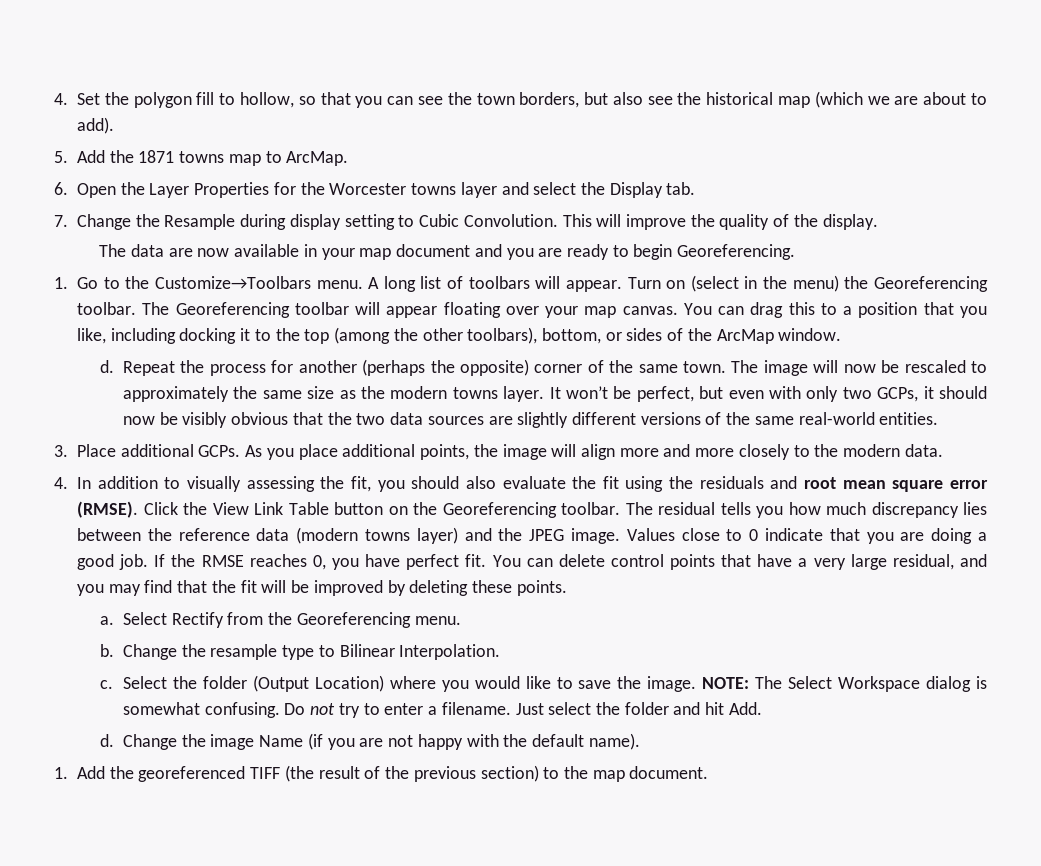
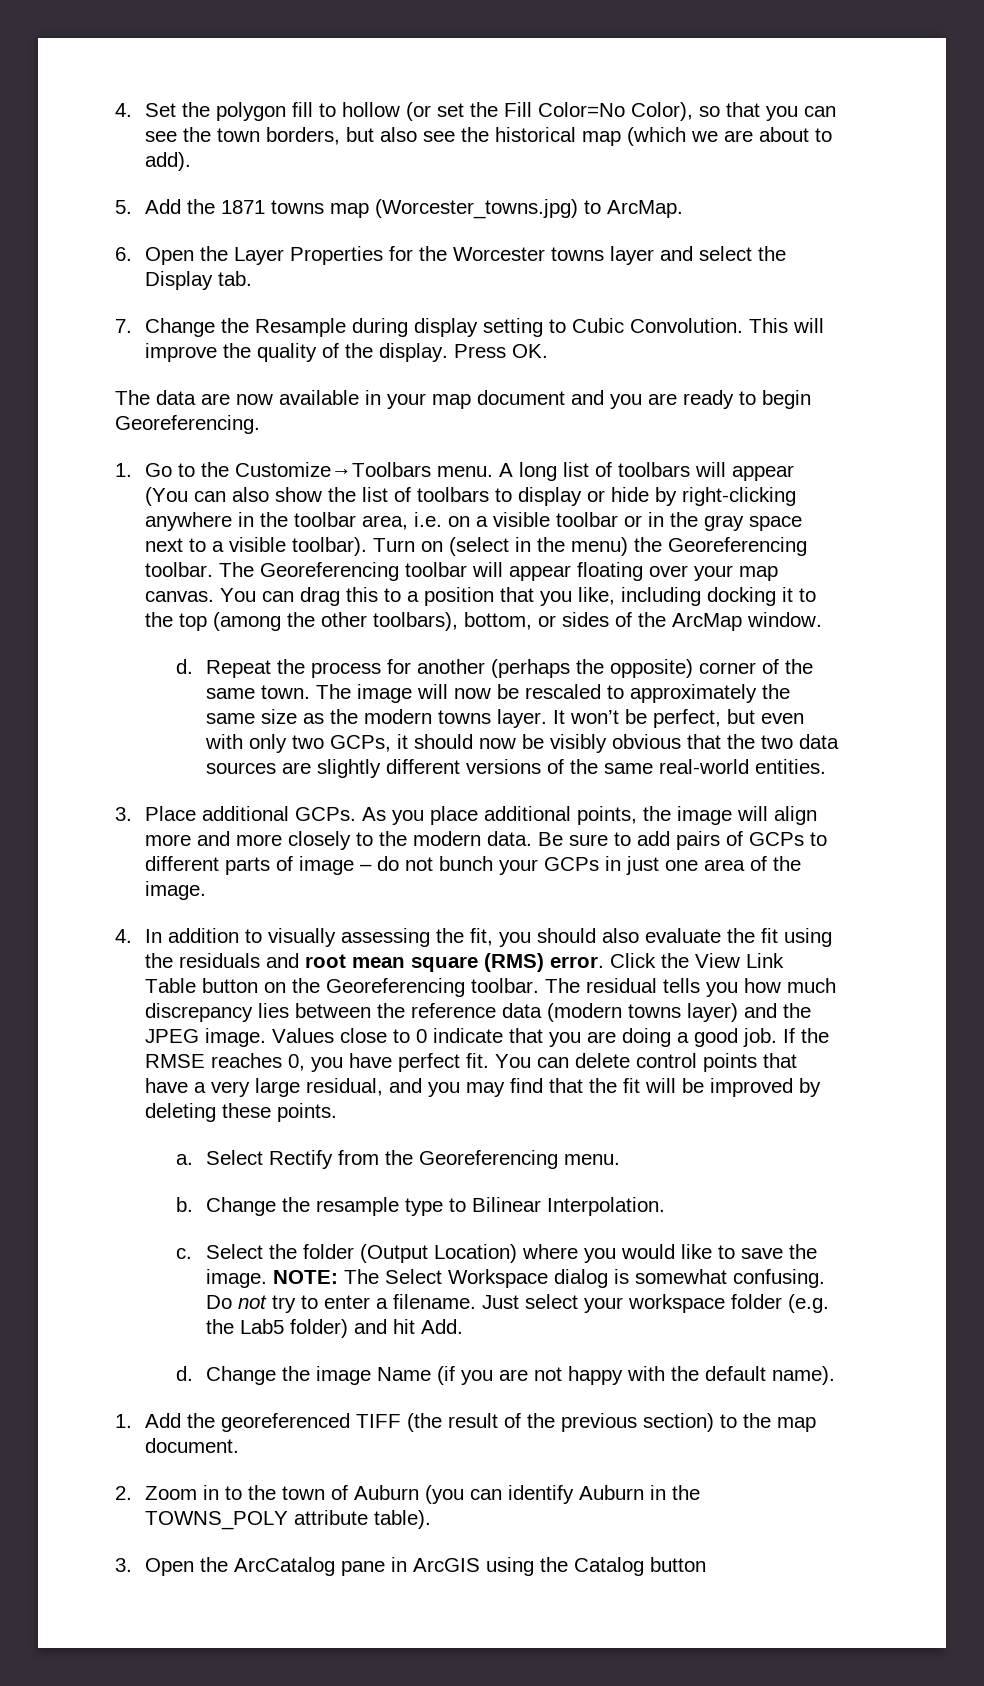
[239,92,294,108] hollow, -> [342,102,694,121] hollow (or set the Fill Color=No Color),
(261, 160) none -> [375,199,579,219] (Worcester_towns.jpg)
(878, 222) none -> [454,344,549,358] Press OK.
[565,280,622,292] appear. -> [732,465,795,481] [145,487,797,506] [145,512,803,531] [145,537,368,556] appear (You can also show the list of toolbars to display or hide by right-clicking anywhere in the toolbar area, i.e. on a visible toolbar or in the gray space next to a visible toolbar).
(943, 450) none -> [538,831,828,850] [145,856,802,875] [145,881,207,900] Be sure to add pairs of GCPs to different parts of image – do not bunch your GCPs in just one area of the image.
[949,480,988,489] [77,501,139,518] error (RMSE). -> [484,953,605,972] (RMS) error.
[596,702,669,715] the folder -> [583,1294,829,1313] [205,1319,348,1338] your workspace folder (e.g. the Lab5 folder)
(709, 772) none -> [115,1485,701,1504] [145,1510,432,1530] [115,1557,707,1576] // 2. Zoom in to the town of Auburn (you can identify Auburn in the TOWNS_POLY attribute table). // 3. Open the ArcCatalog pane in ArcGIS using the Catalog button

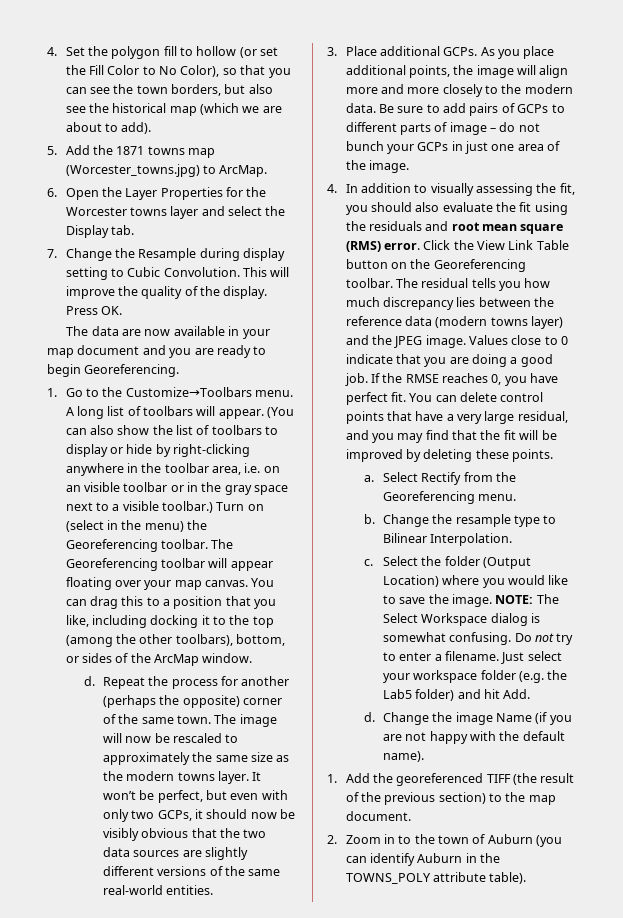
[538,102,626,117] Color=No -> [107,65,178,75] Color to No
[732,465,795,481] appear -> [218,409,264,419] appear.
[476,516,489,527] a -> [65,485,81,492] an
[292,537,368,556] toolbar). -> [162,501,214,513] toolbar.)
[115,1557,707,1576] // 3. Open the ArcCatalog pane in ArcGIS using the Catalog button -> (527, 878) none

